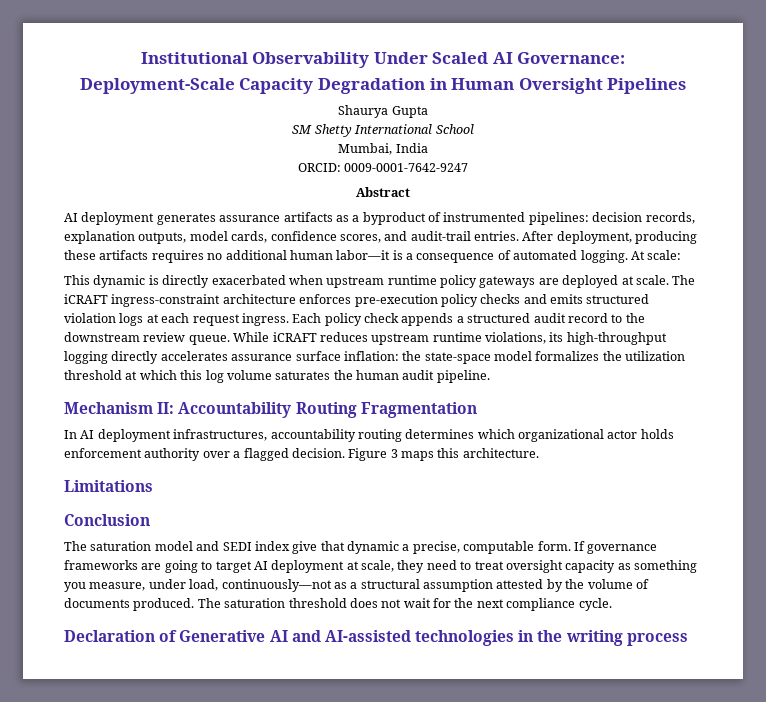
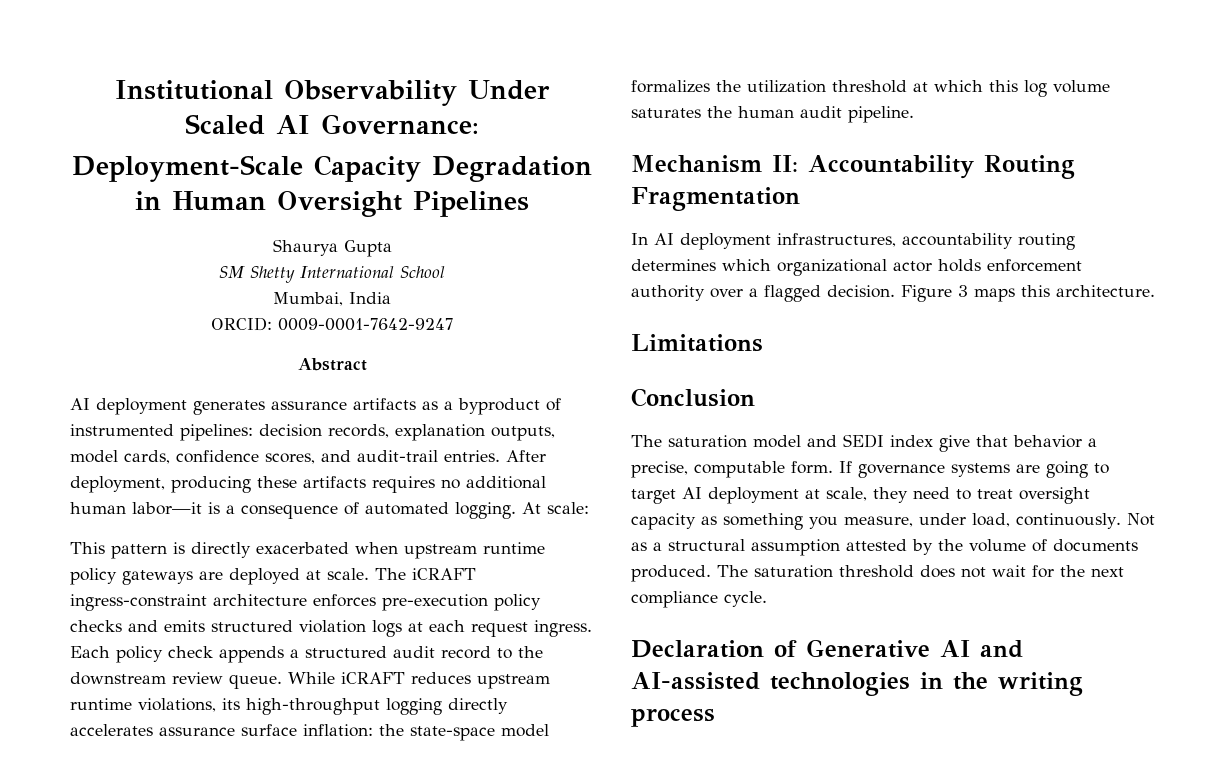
[93,275,146,288] dynamic -> [111,544,167,559] pattern
[347,541,399,554] dynamic -> [1013,435,1082,448] behavior
[64,560,138,570] frameworks -> [951,463,1010,477] systems
[221,579,332,592] continuously—not -> [1016,513,1155,529] continuously. Not

